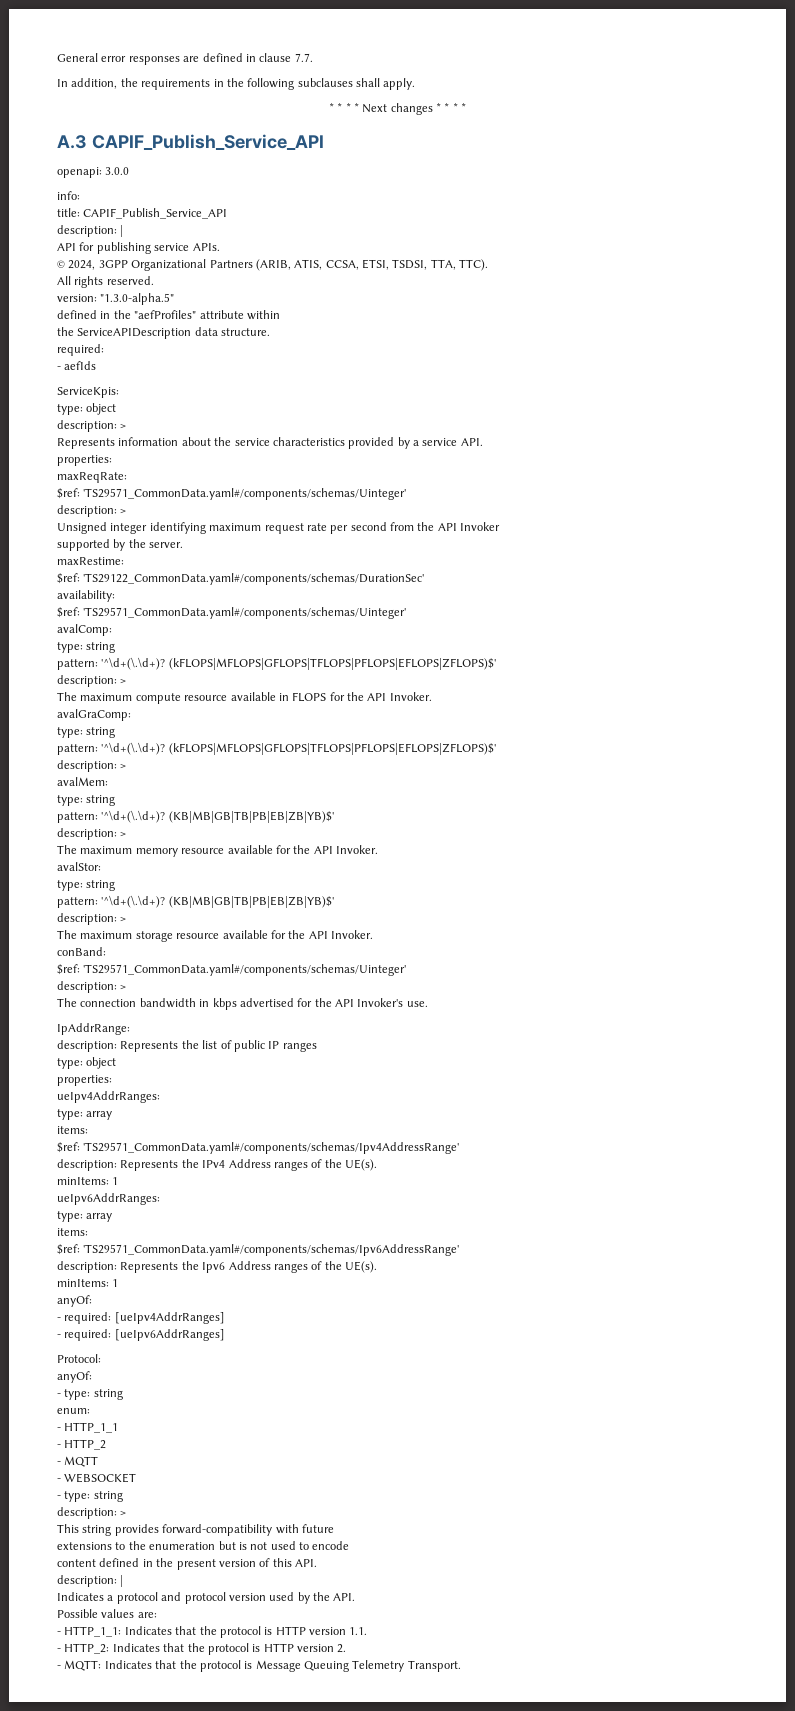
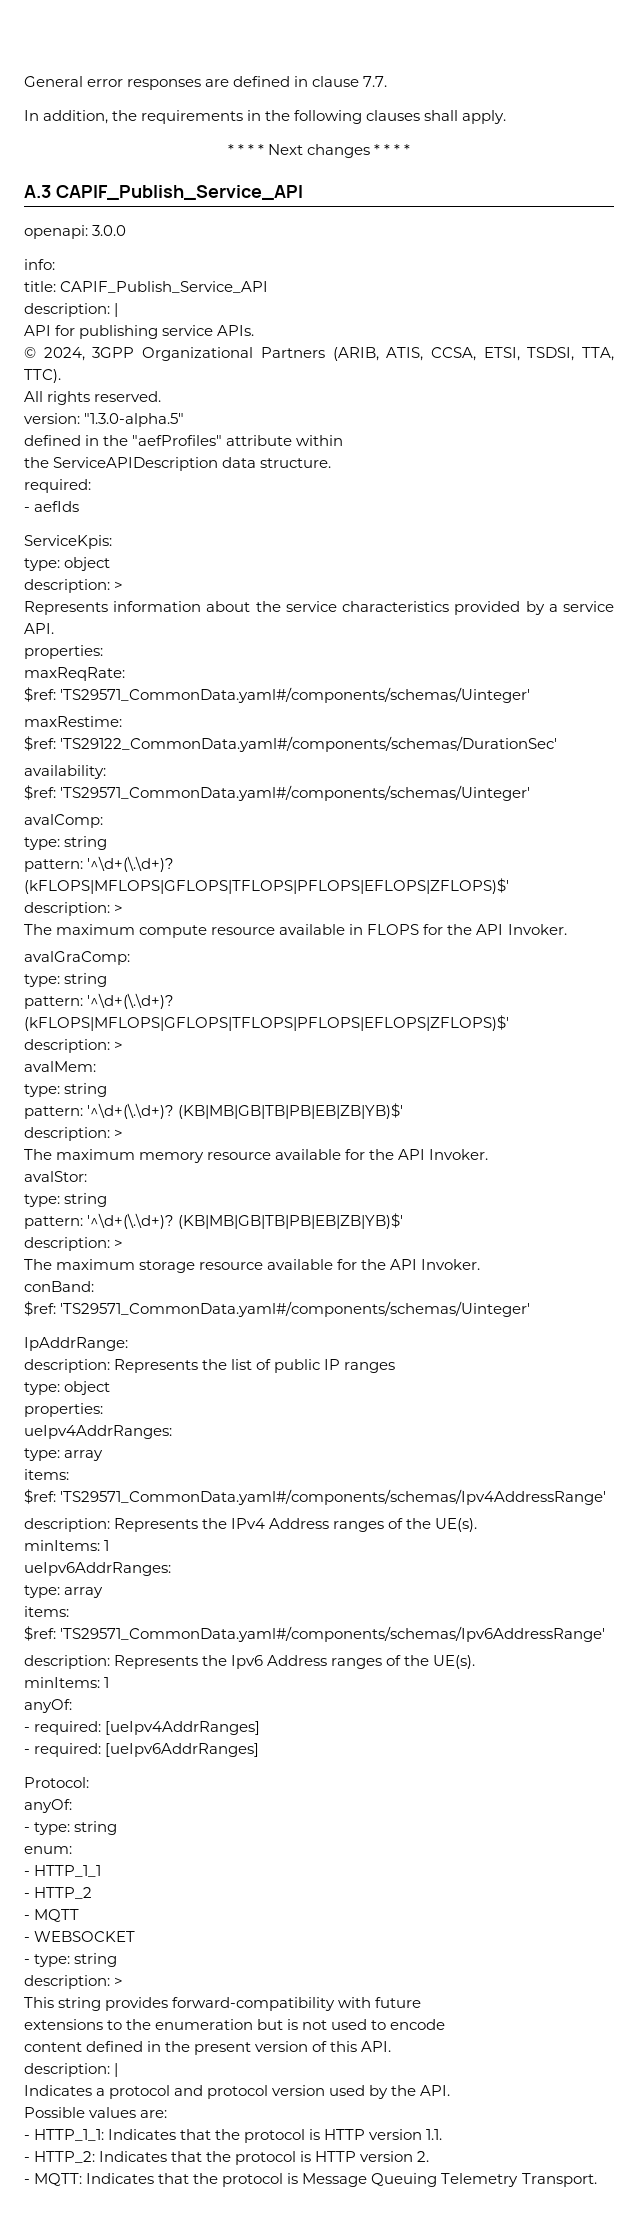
[297,78,353,87] subclauses -> [366,110,421,121] clauses
[57,505,127,517] [57,522,501,534] [57,539,184,551] // description: > // Unsigned integer identifying maximum request rate per second from the API Invoker // supported by the server. -> (531, 695) none
[57,981,127,993] [57,998,428,1010] // description: > // The connection bandwidth in kbps advertised for the API Invoker's use. -> (531, 1309) none

